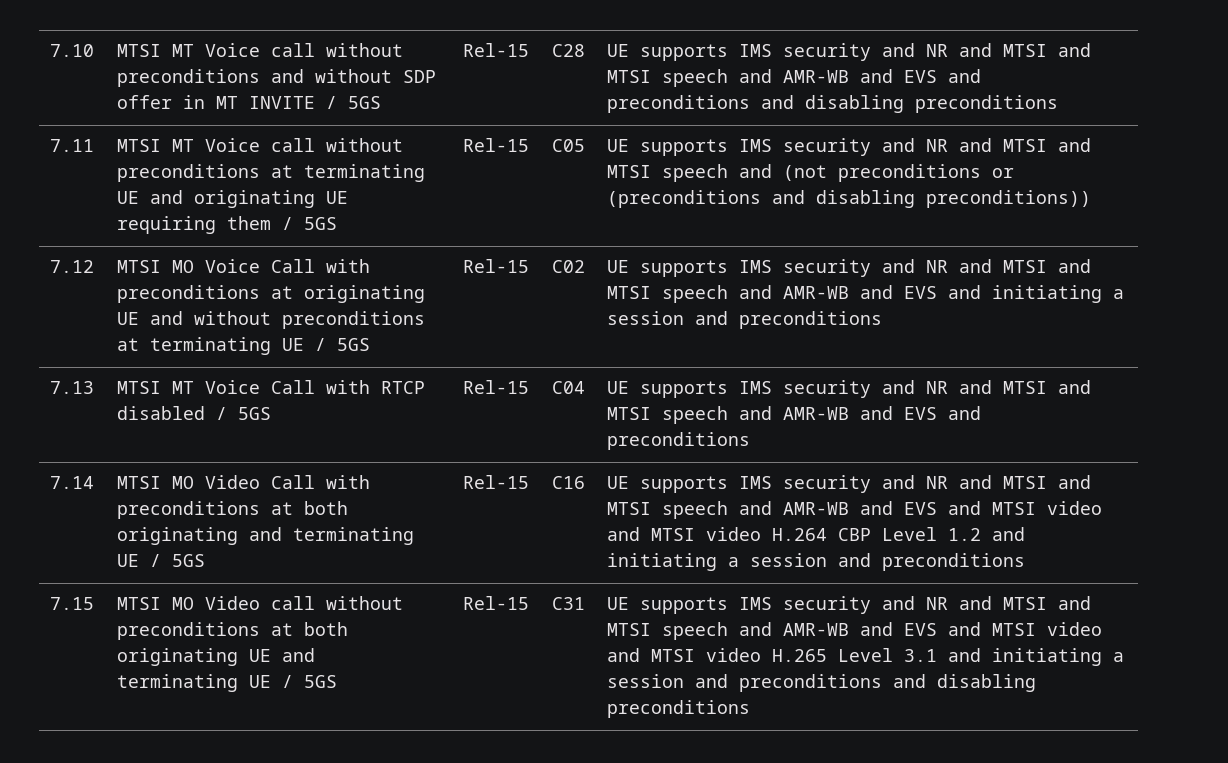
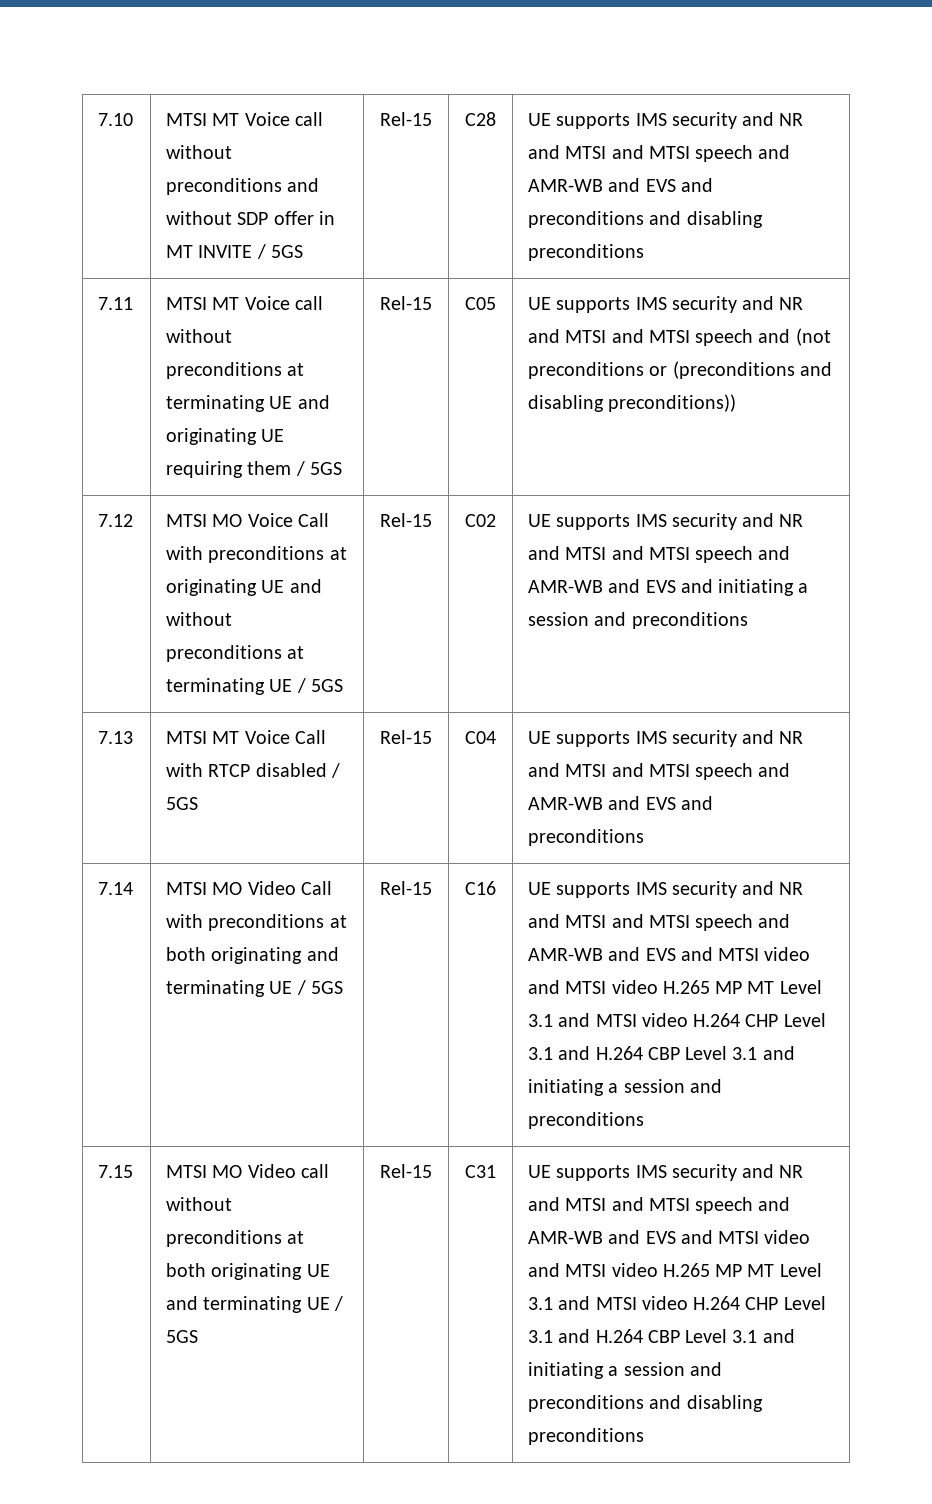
[772,527,982,541] H.264 CBP Level 1.2 -> [662,980,822,994] [528,1013,826,1027] [528,1046,758,1060] H.265 MP MT Level 3.1 and MTSI video H.264 CHP Level 3.1 and H.264 CBP Level 3.1
(828, 655) none -> [715,1263,822,1277] [528,1296,826,1310] [528,1329,680,1343] MP MT Level 3.1 and MTSI video H.264 CHP Level 3.1 and H.264 CBP

